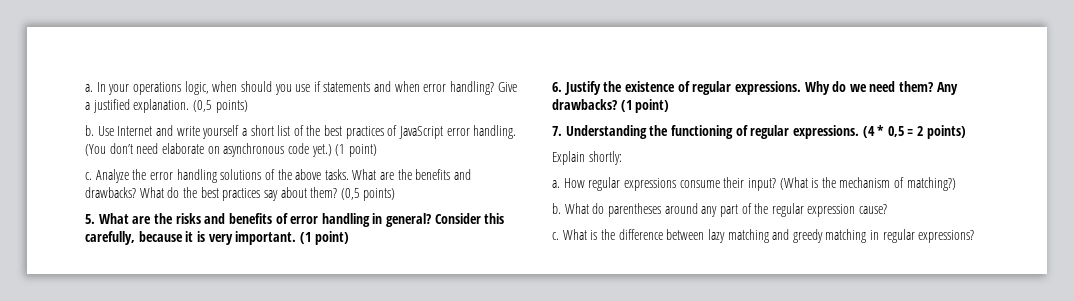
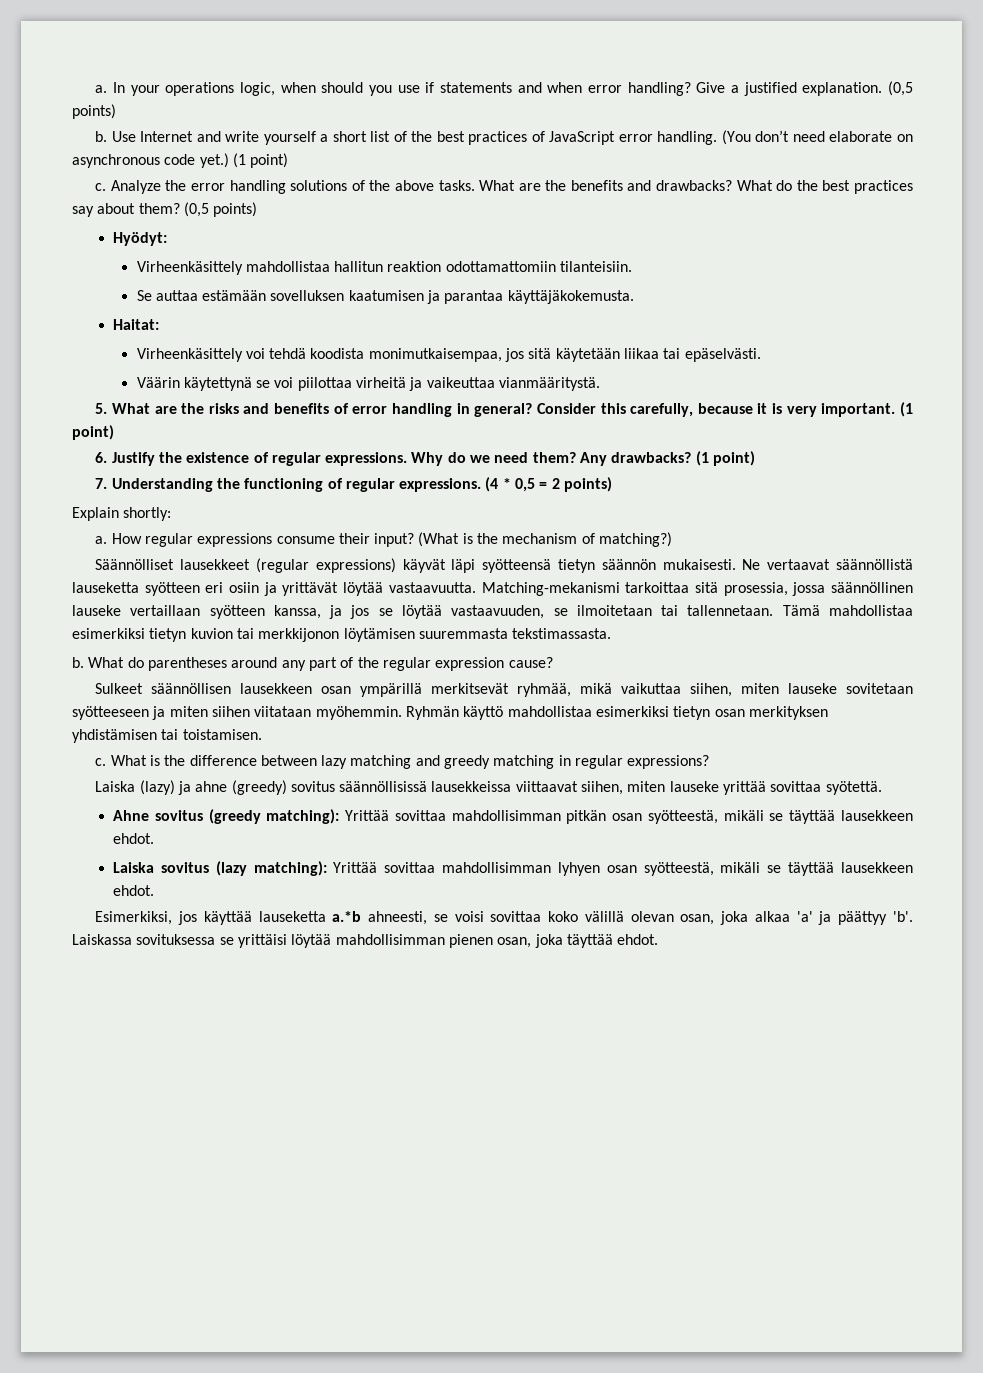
(396, 194) none -> [113,232,168,246] [136,261,633,275] [136,290,634,304] [113,319,160,330] [136,348,761,362] [136,377,601,391] // Hyödyt: // Virheenkäsittely mahdollistaa hallitun reaktion odottamattomiin tilanteisiin. // Se auttaa estämään sovelluksen kaatumisen ja parantaa käyttäjäkokemusta. // Haitat: // Virheenkäsittely voi tehdä koodista monimutkaisempaa, jos sitä käytetään liikaa tai epäselvästi. // Väärin käytettynä se voi piilottaa virheitä ja vaikeuttaa vianmääritystä.
(956, 184) none -> [95,558,913,573] [72,582,914,596] [72,605,914,619] [72,628,612,642] // Säännölliset lausekkeet (regular expressions) käyvät läpi syötteensä tietyn säännön mukaisesti. Ne vertaavat säännöllistä lauseketta syötteen eri osiin ja yrittävät löytää vastaavuutta. Matching-mekanismi tarkoittaa sitä prosessia, jossa säännöllinen lauseke vertaillaan syötteen kanssa, ja jos se löytää vastaavuuden, se ilmoitetaan tai tallennetaan. Tämä mahdollistaa esimerkiksi tietyn kuvion tai merkkijonon löytämisen suuremmasta tekstimassasta.
(888, 209) none -> [95,683,914,697] [72,706,828,720] [72,729,262,743] // Sulkeet säännöllisen lausekkeen osan ympärillä merkitsevät ryhmää, mikä vaikuttaa siihen, miten lauseke sovitetaan syötteeseen ja miten siihen viitataan myöhemmin. Ryhmän käyttö mahdollistaa esimerkiksi tietyn osan merkityksen yhdistämisen tai toistamisen.
(975, 236) none -> [95,780,882,795] [113,809,913,824] [113,833,155,844] [113,861,913,876] [113,885,155,896] [95,911,913,925] [72,934,659,948] // Laiska (lazy) ja ahne (greedy) sovitus säännöllisissä lausekkeissa viittaavat siihen, miten lauseke yrittää sovittaa syötettä. // Ahne sovitus (greedy matching): Yrittää sovittaa mahdollisimman pitkän osan syötteestä, mikäli se täyttää lausekkeen ehdot. // Laiska sovitus (lazy matching): Yrittää sovittaa mahdollisimman lyhyen osan syötteestä, mikäli se täyttää lausekkeen ehdot. // Esimerkiksi, jos käyttää lauseketta a.*b ahneesti, se voisi sovittaa koko välillä olevan osan, joka alkaa 'a' ja päättyy 'b'. Laiskassa sovituksessa se yrittäisi löytää mahdollisimman pienen osan, joka täyttää ehdot.

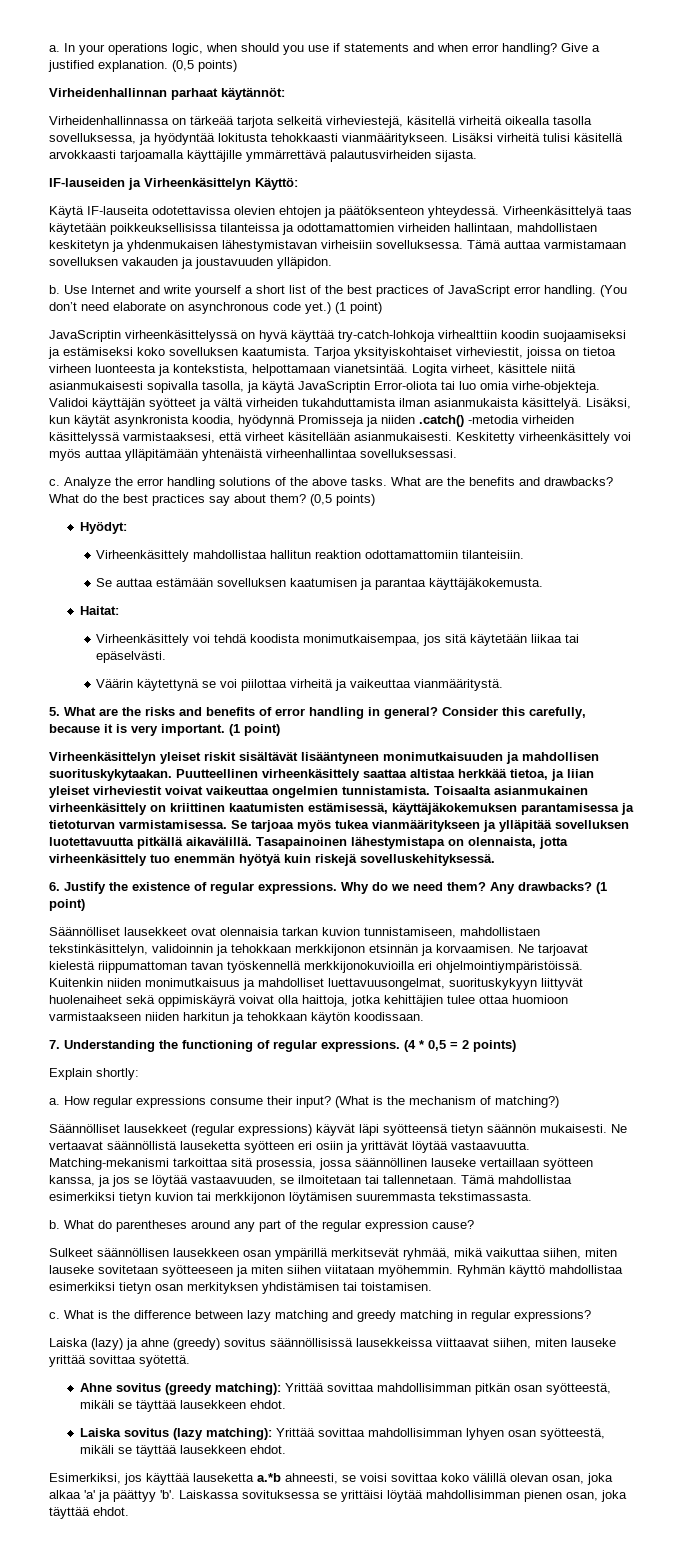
(116, 111) none -> [49,87,285,100] [49,116,592,128] [49,133,623,145] [49,150,477,162] [49,177,298,190] [49,206,632,218] [49,223,597,235] [49,240,626,252] [49,257,332,269] // Virheidenhallinnan parhaat käytännöt: // Virheidenhallinnassa on tärkeää tarjota selkeitä virheviestejä, käsitellä virheitä oikealla tasolla sovelluksessa, ja hyödyntää lokitusta tehokkaasti vianmääritykseen. Lisäksi virheitä tulisi käsitellä arvokkaasti tarjoamalla käyttäjille ymmärrettävä palautusvirheiden sijasta. // IF-lauseiden ja Virheenkäsittelyn Käyttö: // Käytä IF-lauseita odotettavissa olevien ehtojen ja päätöksenteon yhteydessä. Virheenkäsittelyä taas käytetään poikkeuksellisissa tilanteissa ja odottamattomien virheiden hallintaan, mahdollistaen keskitetyn ja yhdenmukaisen lähestymistavan virheisiin sovelluksessa. Tämä auttaa varmistamaan sovelluksen vakauden ja joustavuuden ylläpidon.
(289, 160) none -> [49,330,626,342] [48,347,616,359] [49,364,576,376] [49,381,600,393] [49,398,631,410] [49,415,574,427] [49,432,631,444] [49,449,457,461] // JavaScriptin virheenkäsittelyssä on hyvä käyttää try-catch-lohkoja virhealttiin koodin suojaamiseksi ja estämiseksi koko sovelluksen kaatumista. Tarjoa yksityiskohtaiset virheviestit, joissa on tietoa virheen luonteesta ja kontekstista, helpottamaan vianetsintää. Logita virheet, käsittele niitä asianmukaisesti sopivalla tasolla, ja käytä JavaScriptin Error-oliota tai luo omia virhe-objekteja. Validoi käyttäjän syötteet ja vältä virheiden tukahduttamista ilman asianmukaista käsittelyä. Lisäksi, kun käytät asynkronista koodia, hyödynnä Promisseja ja niiden .catch() -metodia virheiden käsittelyssä varmistaaksesi, että virheet käsitellään asianmukaisesti. Keskitetty virheenkäsittely voi myös auttaa ylläpitämään yhtenäistä virheenhallintaa sovelluksessasi.
(114, 432) none -> [49,751,599,764] [49,768,594,781] [49,786,588,798] [49,802,634,815] [49,819,629,832] [49,836,568,849] [49,853,495,866] // Virheenkäsittelyn yleiset riskit sisältävät lisääntyneen monimutkaisuuden ja mahdollisen suorituskykytaakan. Puutteellinen virheenkäsittely saattaa altistaa herkkää tietoa, ja liian yleiset virheviestit voivat vaikeuttaa ongelmien tunnistamista. Toisaalta asianmukainen virheenkäsittely on kriittinen kaatumisten estämisessä, käyttäjäkokemuksen parantamisessa ja tietoturvan varmistamisessa. Se tarjoaa myös tukea vianmääritykseen ja ylläpitää sovelluksen luotettavuutta pitkällä aikavälillä. Tasapainoinen lähestymistapa on olennaista, jotta virheenkäsittely tuo enemmän hyötyä kuin riskejä sovelluskehityksessä.
(756, 458) none -> [49,927,540,938] [49,944,588,956] [49,961,583,973] [49,978,583,990] [49,995,568,1007] [49,1012,424,1024] // Säännölliset lausekkeet ovat olennaisia tarkan kuvion tunnistamiseen, mahdollistaen tekstinkäsittelyn, validoinnin ja tehokkaan merkkijonon etsinnän ja korvaamisen. Ne tarjoavat kielestä riippumattoman tavan työskennellä merkkijonokuvioilla eri ohjelmointiympäristöissä. Kuitenkin niiden monimutkaisuus ja mahdolliset luettavuusongelmat, suorituskykyyn liittyvät huolenaiheet sekä oppimiskäyrä voivat olla haittoja, jotka kehittäjien tulee ottaa huomioon varmistaakseen niiden harkitun ja tehokkaan käytön koodissaan.

